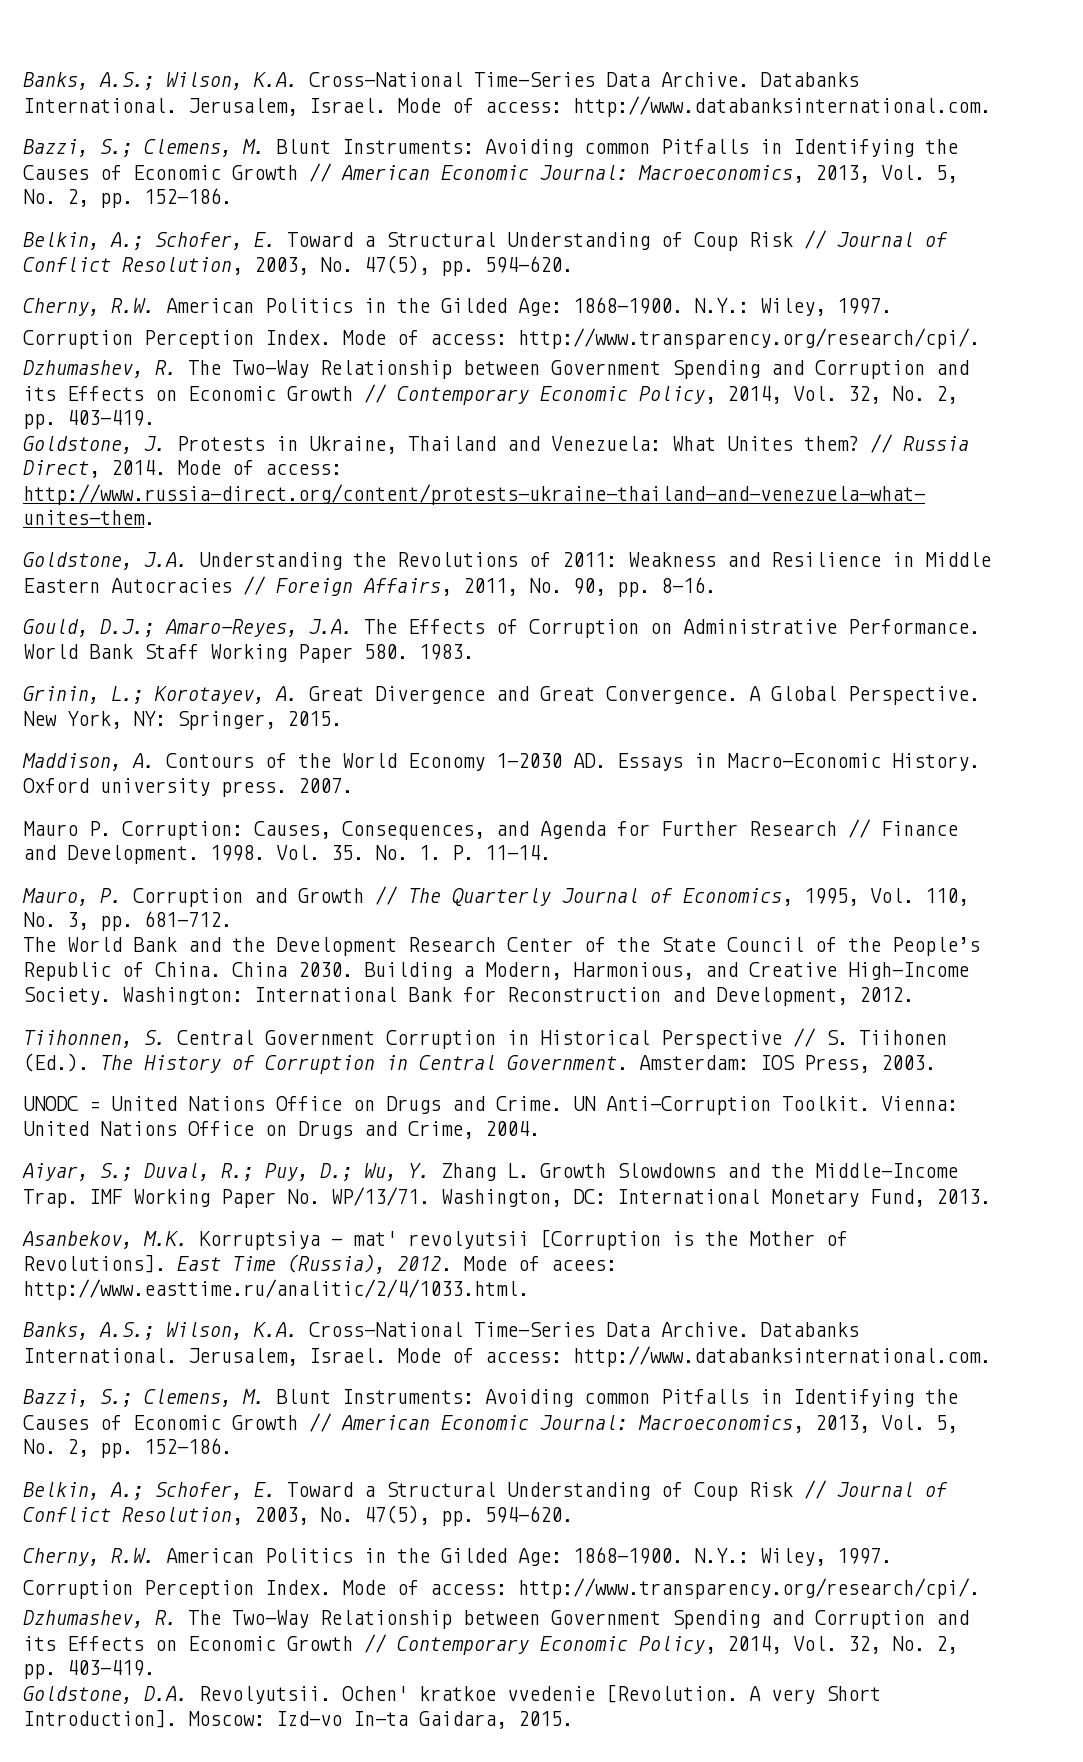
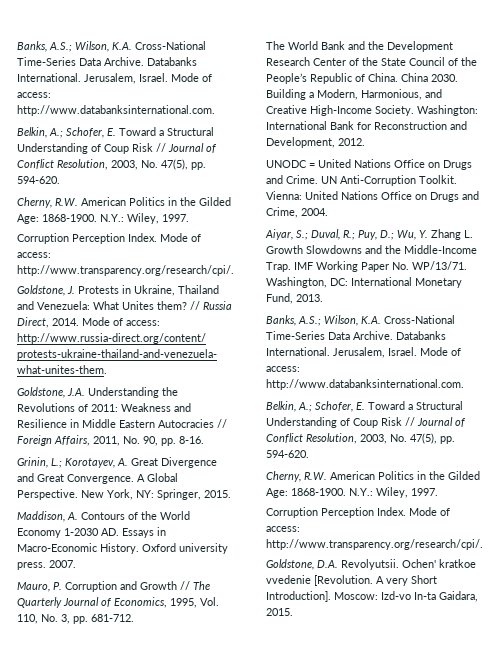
[23,139,958,157] [23,163,958,183] [23,188,232,208] // Bazzi, S.; Clemens, M. Blunt Instruments: Avoiding common Pitfalls in Identifying the Causes of Economic Growth // American Economic Journal: Macroeconomics, 2013, Vol. 5, No. 2, pp. 152-186. -> (215, 110) none
[23,360,969,379] [23,384,958,405] [23,410,155,429] // Dzhumashev, R. The Two‐Way Relationship between Government Spending and Corruption and its Effects on Economic Growth // Contemporary Economic Policy, 2014, Vol. 32, No. 2, pp. 403-419. -> (234, 270) none
[23,619,980,638] [23,644,474,663] // Gould, D.J.; Amaro-Reyes, J.A. The Effects of Corruption on Administrative Performance. World Bank Staff Working Paper 580. 1983. -> (204, 440) none
[23,819,958,840] [23,845,551,864] // Mauro P. Corruption: Causes, Consequences, and Agenda for Further Research // Finance and Development. 1998. Vol. 35. No. 1. P. 11-14. -> (76, 564) none
[23,1028,947,1049] [23,1053,936,1074] // Tiihonnen, S. Central Government Corruption in Historical Perspective // S. Tiihonen (Ed.). The History of Corruption in Central Government. Amsterdam: IOS Press, 2003. -> (365, 142) none
[22,1229,848,1250] [23,1254,617,1274] [23,1279,529,1300] // Asanbekov, M.K. Korruptsiya - mat' revolyutsii [Corruption is the Mother of Revolutions]. East Time (Russia), 2012. Mode of acees: http://www.easttime.ru/analitic/2/4/1033.html. -> (323, 298) none
[23,1389,958,1407] [23,1413,958,1433] [23,1438,232,1458] // Bazzi, S.; Clemens, M. Blunt Instruments: Avoiding common Pitfalls in Identifying the Causes of Economic Growth // American Economic Journal: Macroeconomics, 2013, Vol. 5, No. 2, pp. 152-186. -> (464, 384) none
[23,1610,969,1629] [23,1634,958,1655] [23,1660,155,1679] // Dzhumashev, R. The Two‐Way Relationship between Government Spending and Corruption and its Effects on Economic Growth // Contemporary Economic Policy, 2014, Vol. 32, No. 2, pp. 403-419. -> (483, 544) none

